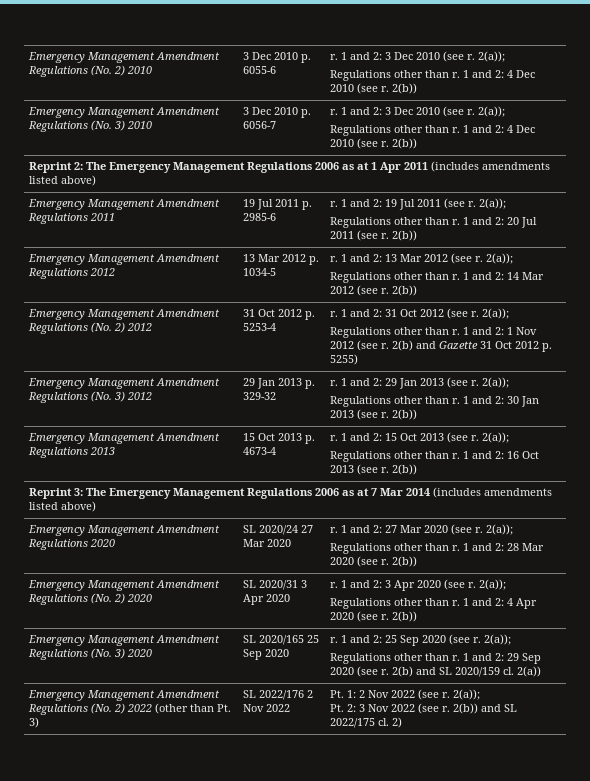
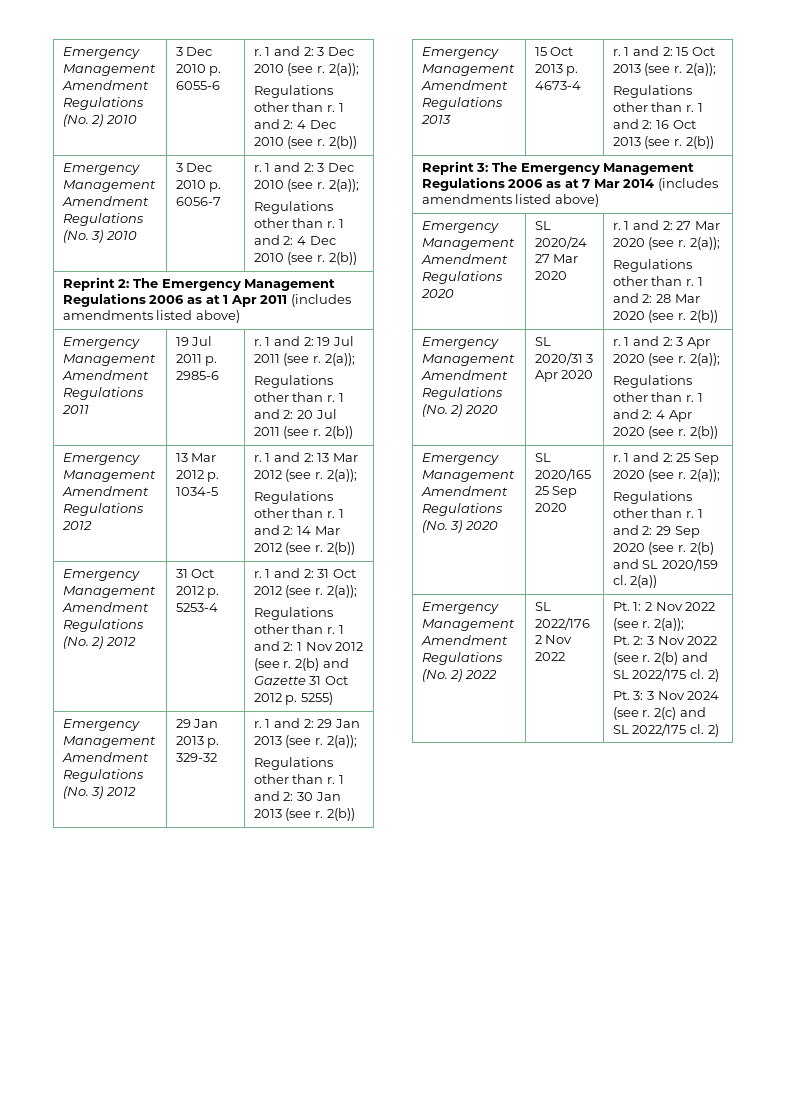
[155,703,232,714] [29,717,40,728] (other than Pt. 3) -> (497, 674) none
[453,703,518,714] [330,717,403,728] 2(b)) and SL 2022/175 cl. 2) -> [653,652,708,665] [612,668,719,682] [612,691,720,700] [612,707,706,720] [612,723,719,737] 2(b) and SL 2022/175 cl. 2) // Pt. 3: 3 Nov 2024 (see r. 2(c) and SL 2022/175 cl. 2)

